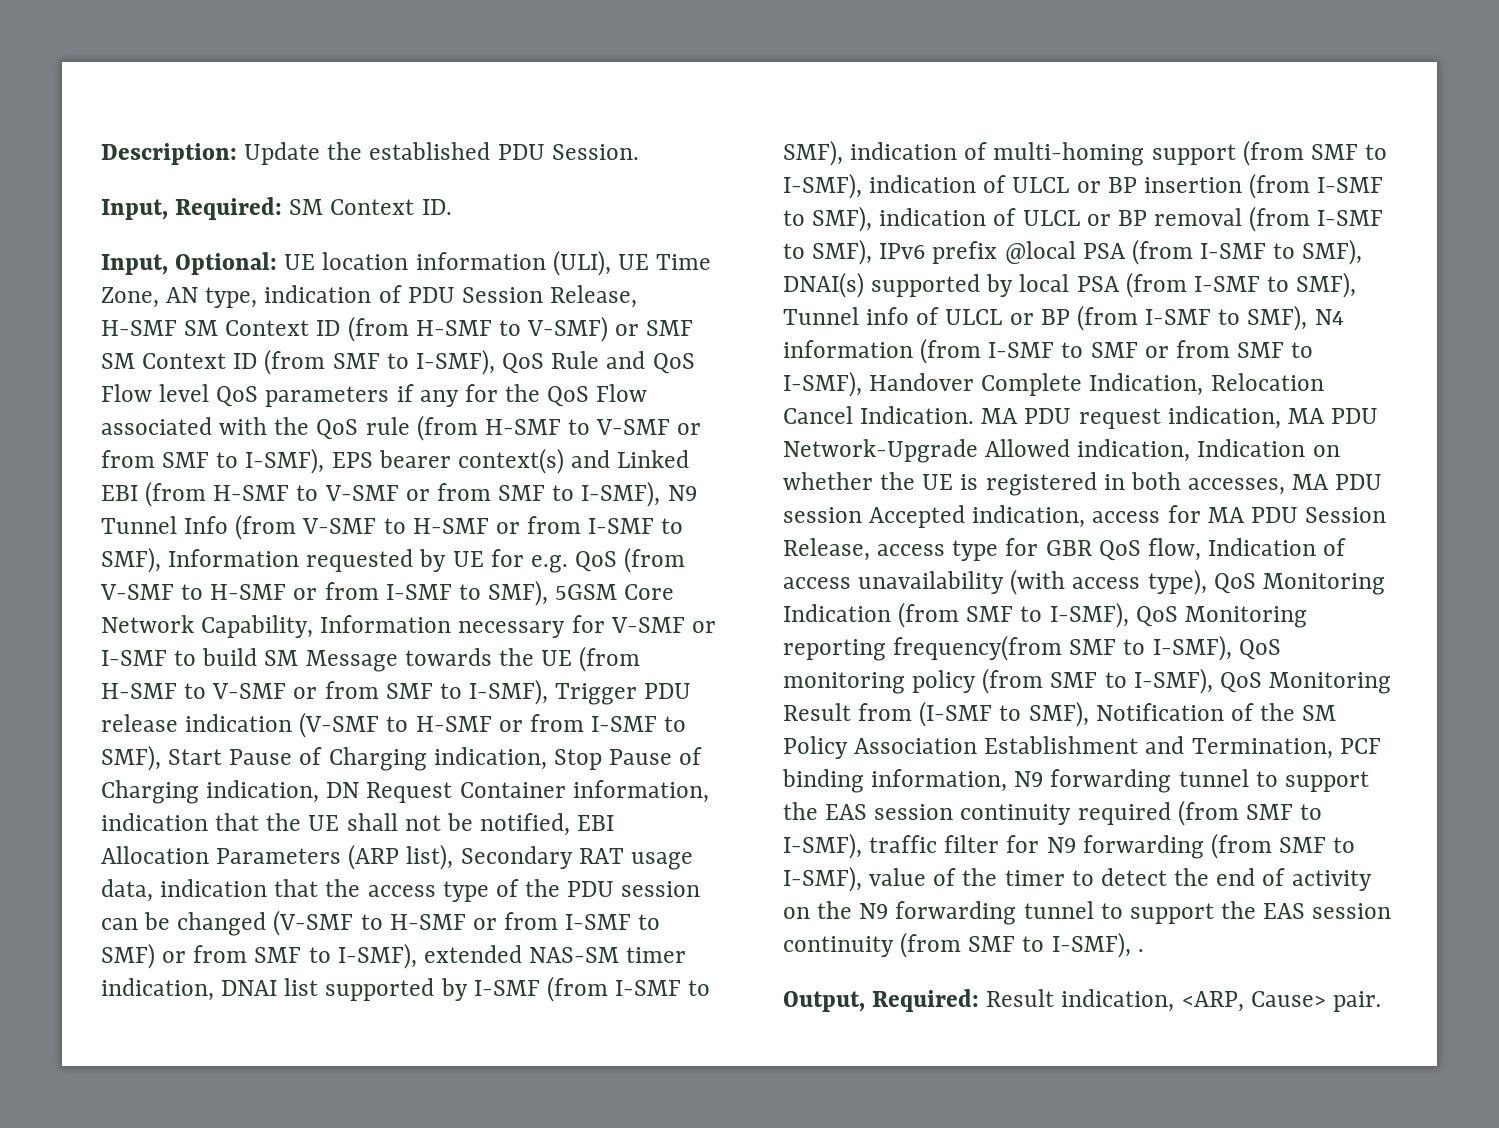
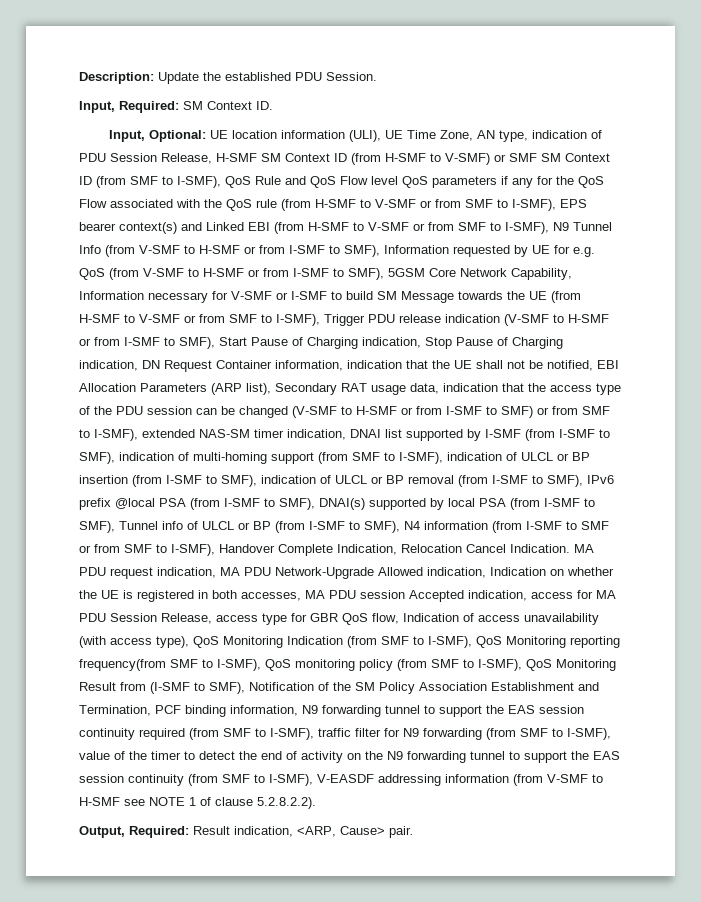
[1137,949,1144,952] . -> [317,774,603,786] [79,797,316,809] V-EASDF addressing information (from V-SMF to H-SMF see NOTE 1 of clause 5.2.8.2.2).

